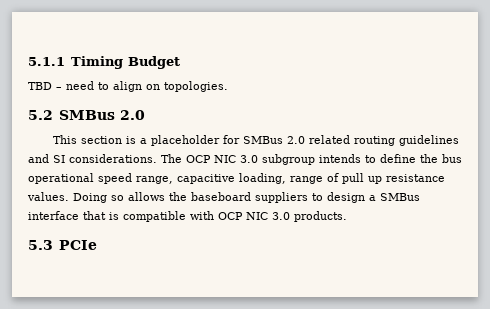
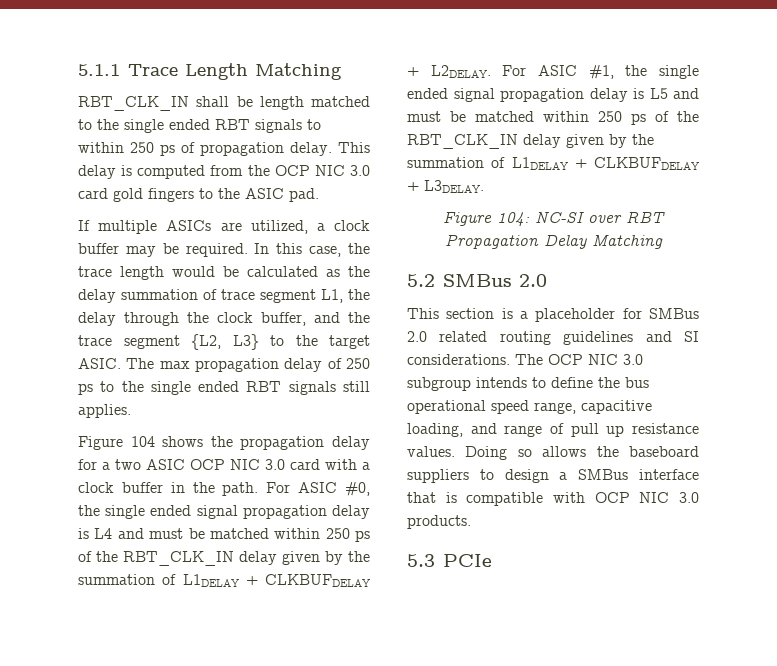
[70,56,180,69] [28,81,228,92] Timing Budget // TBD – need to align on topologies. -> [128,63,342,80] [78,96,370,111] [78,119,321,133] [78,142,370,156] [78,165,371,179] [78,188,319,202] [78,220,370,234] [78,243,370,257] [78,266,370,280] [78,289,370,303] [78,312,370,326] [78,334,370,350] [78,358,370,372] [78,381,370,395] [78,404,131,418] [78,436,370,450] [78,459,370,470] [78,482,370,496] [78,505,370,519] [78,528,370,542] [78,551,370,566] [78,574,370,587] [407,65,699,79] [407,88,699,102] [407,111,699,125] [407,134,654,149] [407,157,699,170] [407,180,484,193] [443,211,665,227] [444,234,663,249] Trace Length Matching // RBT_CLK_IN shall be length matched to the single ended RBT signals to within 250 ps of propagation delay. This delay is computed from the OCP NIC 3.0 card gold fingers to the ASIC pad. // If multiple ASICs are utilized, a clock buffer may be required. In this case, the trace length would be calculated as the delay summation of trace segment L1, the delay through the clock buffer, and the trace segment {L2, L3} to the target ASIC. The max propagation delay of 250 ps to the single ended RBT signals still applies. // Figure 104 shows the propagation delay for a two ASIC OCP NIC 3.0 card with a clock buffer in the path. For ASIC #0, the single ended signal propagation delay is L4 and must be matched within 250 ps of the RBT_CLK_IN delay given by the summation of L1DELAY + CLKBUFDELAY + L2DELAY. For ASIC #1, the single ended signal propagation delay is L5 and must be matched within 250 ps of the RBT_CLK_IN delay given by the summation of L1DELAY + CLKBUFDELAY + L3DELAY. // Figure 104: NC-SI over RBT Propagation Delay Matching
(286, 178) none -> [470,423,497,434] and

